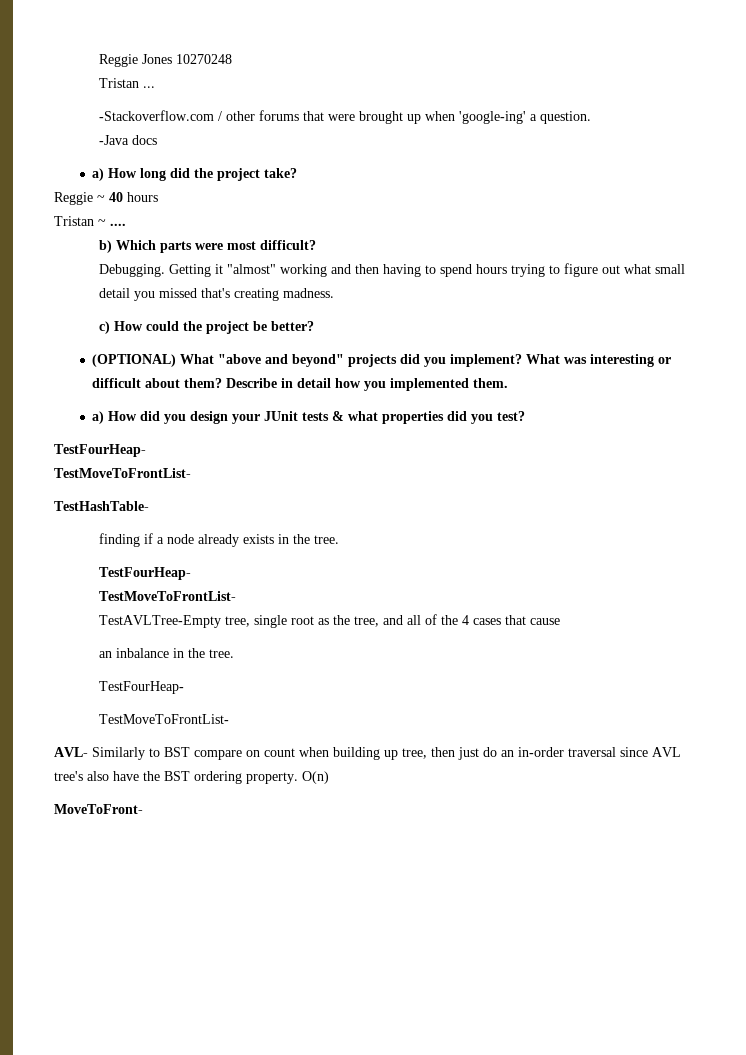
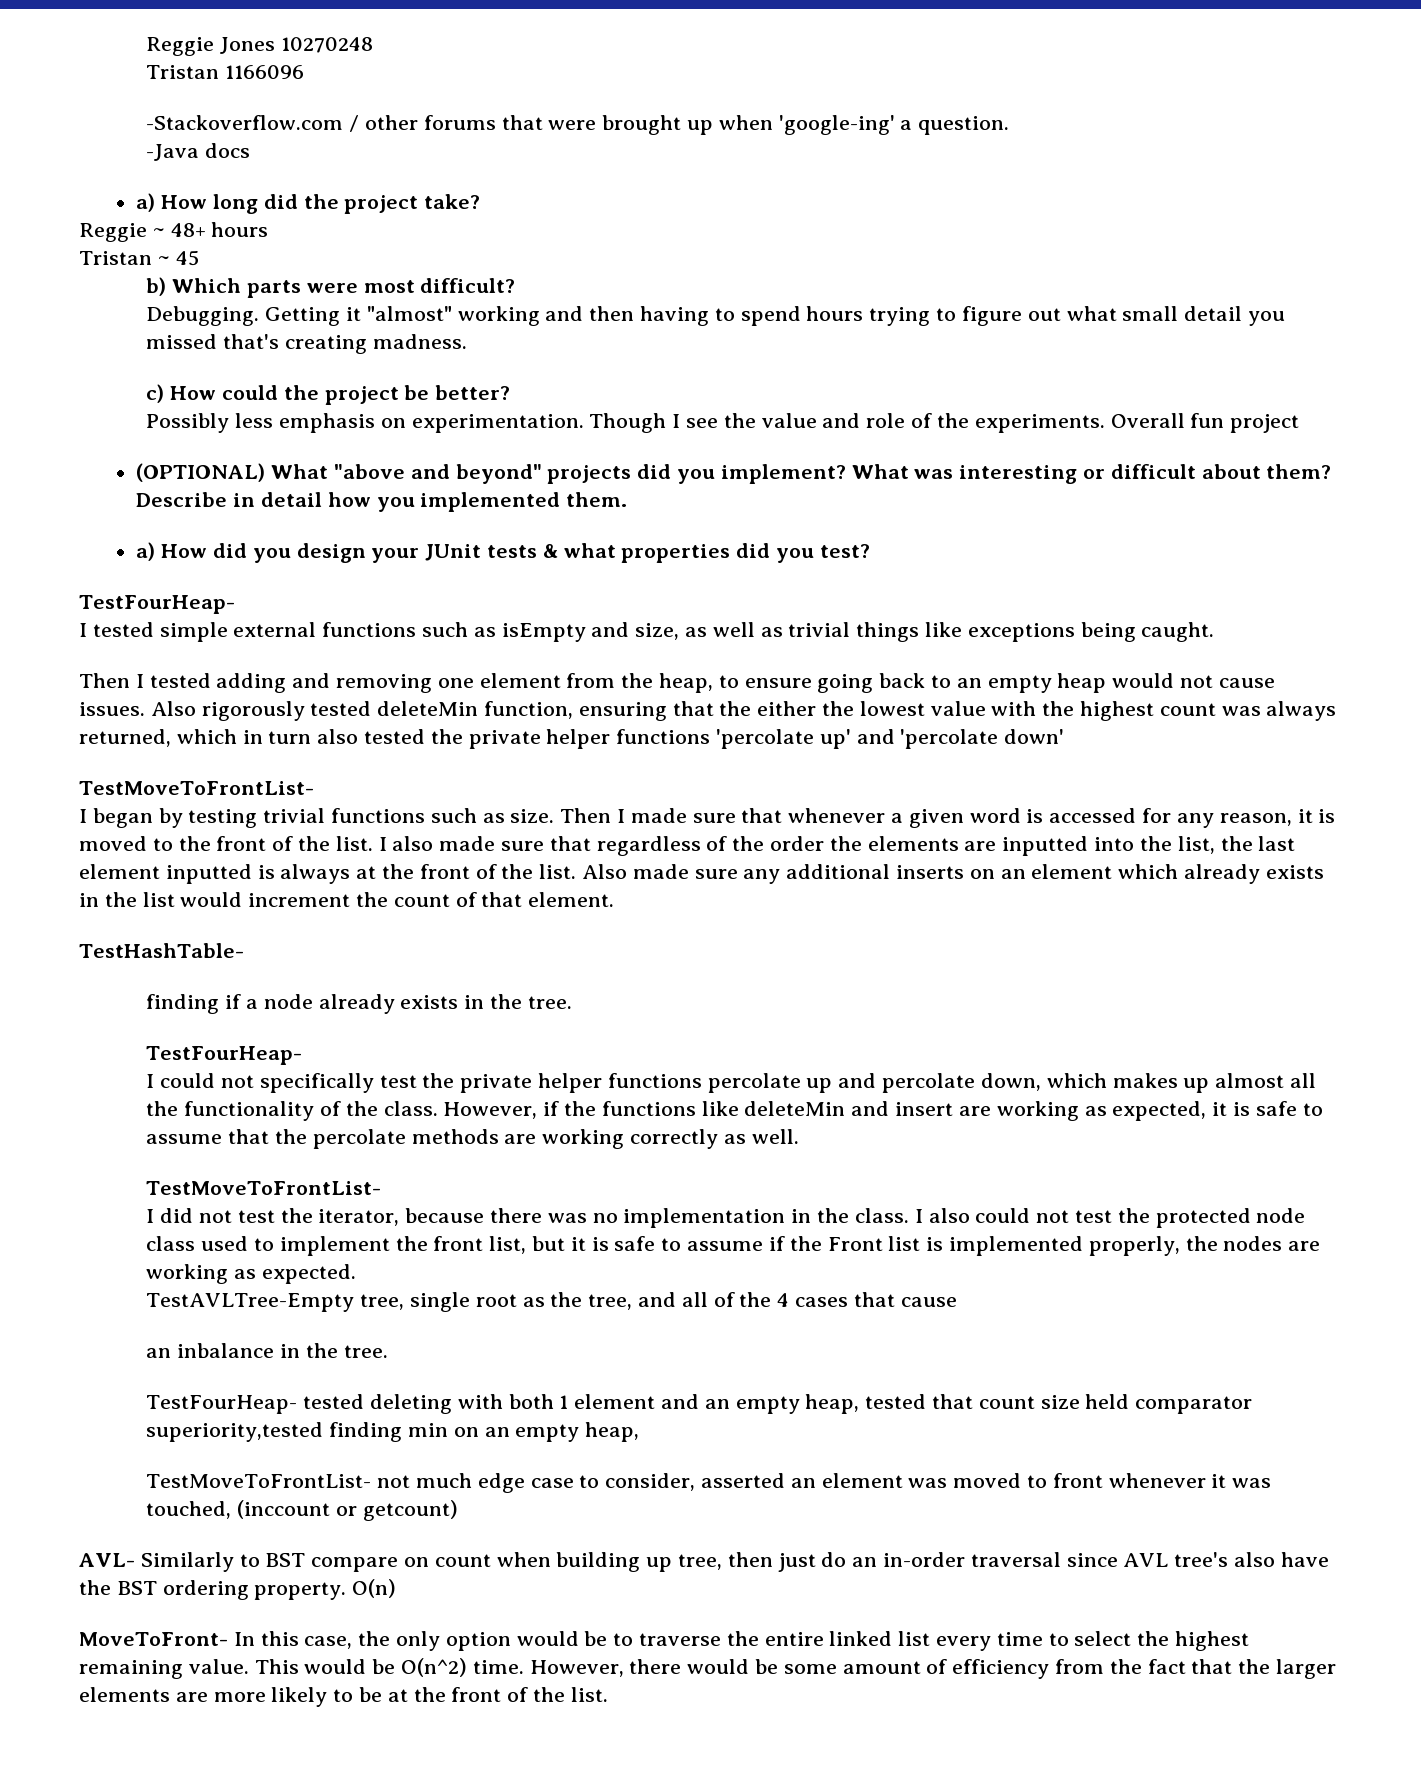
[143,86,156,88] ... -> [225,65,305,79] 1166096
[109,192,123,202] 40 -> [170,223,206,237] 48+
[110,223,126,226] .... -> [175,250,199,266] 45
(315, 326) none -> [146,413,1300,433] // Possibly less emphasis on experimentation. Though I see the value and role of the experiments. Overall fun project
[54,468,191,478] TestMoveToFrontList- -> [79,622,1215,642] [79,673,1275,693] [79,701,1337,721] [79,729,1065,749] [79,781,314,795] [79,808,1336,828] [79,836,1296,856] [79,864,1324,884] [79,892,615,907] I tested simple external functions such as isEmpty and size, as well as trivial things like exceptions being caught. // Then I tested adding and removing one element from the heap, to ensure going back to an empty heap would not cause issues. Also rigorously tested deleteMin function, ensuring that the either the lowest value with the highest count was always returned, which in turn also tested the private helper functions 'percolate up' and 'percolate down' // TestMoveToFrontList- // I began by testing trivial functions such as size. Then I made sure that whenever a given word is accessed for any reason, it is moved to the front of the list. I also made sure that regardless of the order the elements are inputted into the list, the last element inputted is always at the front of the list. Also made sure any additional inserts on an element which already exists in the list would increment the count of that element.
[99,591,237,601] TestMoveToFrontList- -> [146,1073,1316,1093] [146,1101,1323,1121] [146,1129,799,1149] [146,1181,382,1195] [146,1208,1306,1228] [146,1236,1321,1256] [146,1264,357,1284] I could not specifically test the private helper functions percolate up and percolate down, which makes up almost all the functionality of the class. However, if the functions like deleteMin and insert are working as expected, it is safe to assume that the percolate methods are working correctly as well. // TestMoveToFrontList- // I did not test the iterator, because there was no implementation in the class. I also could not test the protected node class used to implement the front list, but it is safe to assume if the Front list is implemented properly, the nodes are working as expected.
[99,714,230,724] // TestMoveToFrontList- -> [303,1394,1253,1414] [146,1422,640,1442] [146,1473,1272,1493] [146,1500,458,1521] tested deleting with both 1 element and an empty heap, tested that count size held comparator superiority,tested finding min on an empty heap, // TestMoveToFrontList- not much edge case to consider, asserted an element was moved to front whenever it was touched, (inccount or getcount)
(143, 809) none -> [233,1631,1250,1651] [79,1658,1337,1679] [79,1687,608,1707] In this case, the only option would be to traverse the entire linked list every time to select the highest remaining value. This would be O(n^2) time. However, there would be some amount of efficiency from the fact that the larger elements are more likely to be at the front of the list.

